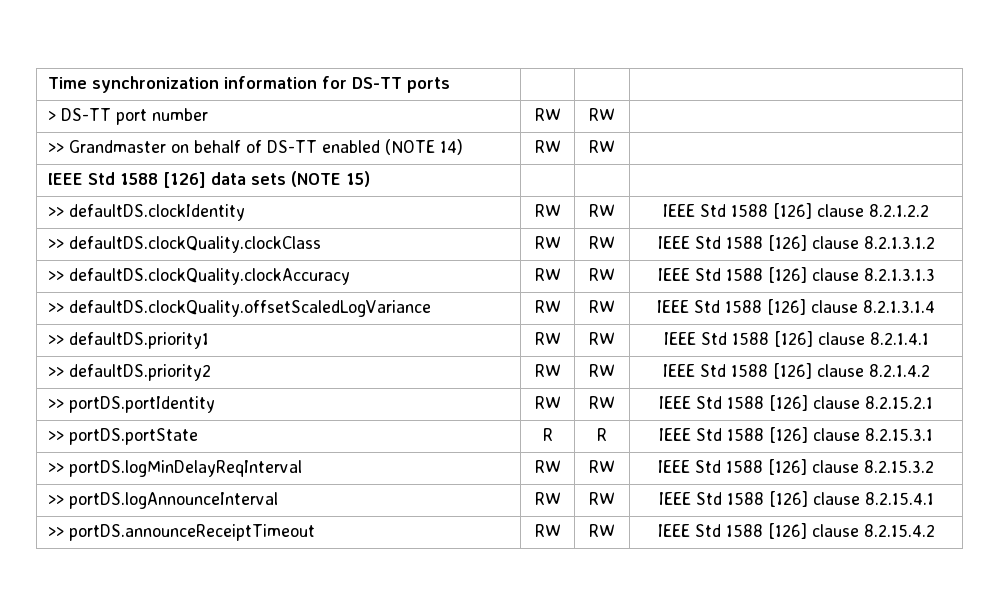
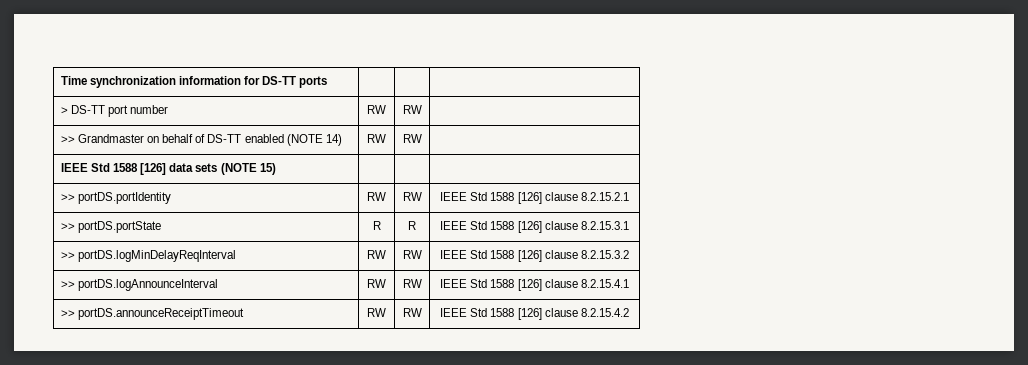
[47,204,245,221] [534,204,561,217] [589,204,615,217] [663,203,929,219] [47,236,321,253] [534,236,561,249] [589,236,615,249] [657,235,935,251] [47,268,350,285] [534,268,561,281] [589,268,615,281] [657,267,935,283] [47,300,431,317] [534,300,561,313] [589,300,615,313] [657,299,935,315] [47,332,209,349] [534,332,561,345] [589,332,615,345] [663,331,929,347] [47,364,211,381] [534,364,561,377] [589,364,615,377] [662,363,930,379] // >> defaultDS.clockIdentity | RW | RW | IEEE Std 1588 [126] clause 8.2.1.2.2 // >> defaultDS.clockQuality.clockClass | RW | RW | IEEE Std 1588 [126] clause 8.2.1.3.1.2 // >> defaultDS.clockQuality.clockAccuracy | RW | RW | IEEE Std 1588 [126] clause 8.2.1.3.1.3 // >> defaultDS.clockQuality.offsetScaledLogVariance | RW | RW | IEEE Std 1588 [126] clause 8.2.1.3.1.4 // >> defaultDS.priority1 | RW | RW | IEEE Std 1588 [126] clause 8.2.1.4.1 // >> defaultDS.priority2 | RW | RW | IEEE Std 1588 [126] clause 8.2.1.4.2 -> (276, 169) none

